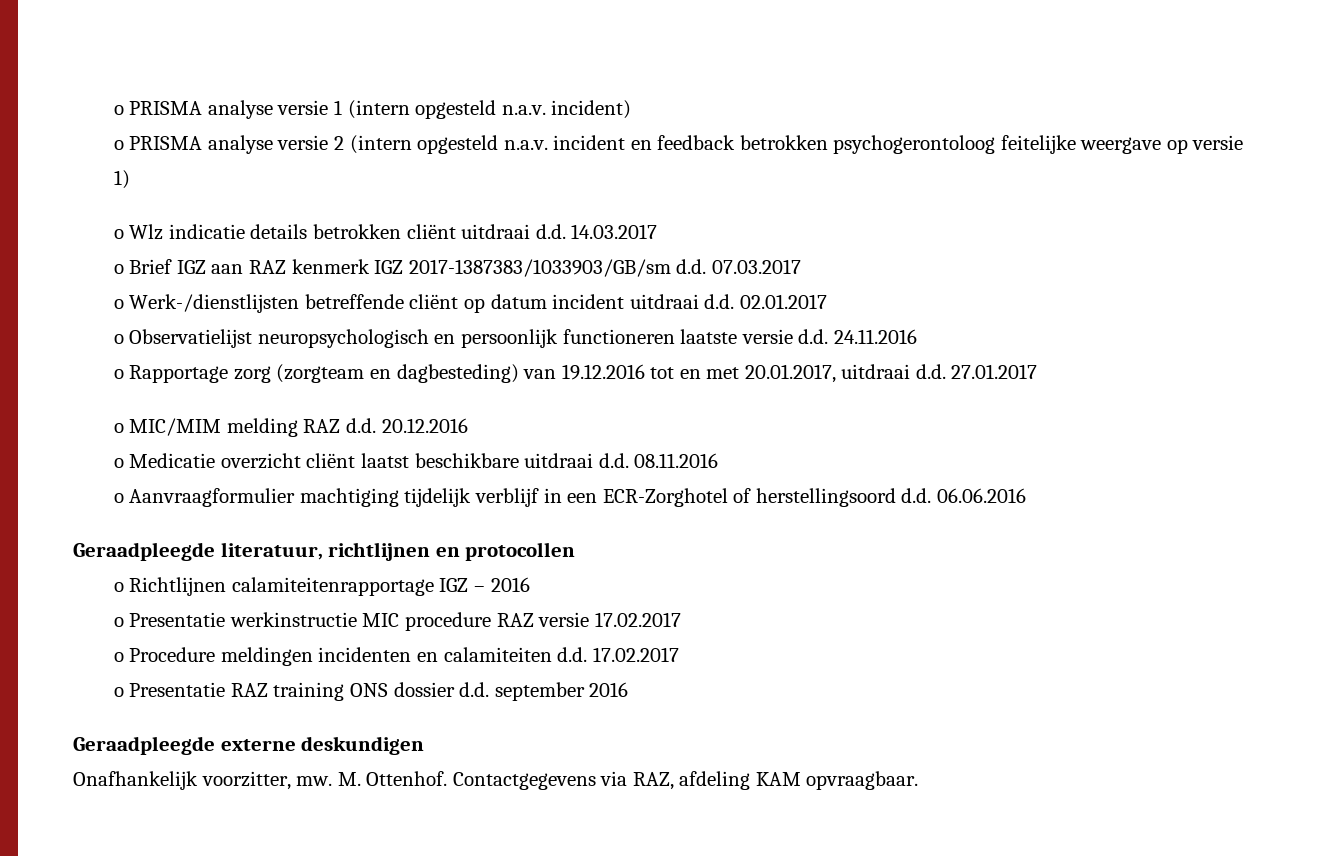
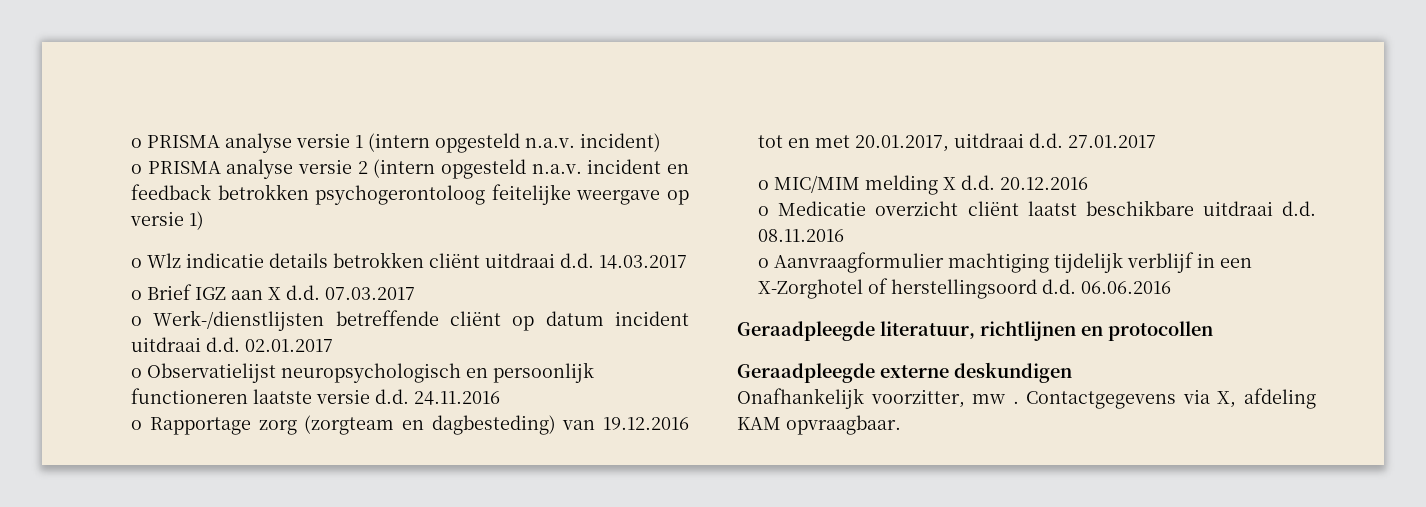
[249,259,671,277] RAZ kenmerk IGZ 2017-1387383/1033903/GB/sm -> [268,287,282,300] X
[303,419,341,433] RAZ -> [943,177,957,190] X
[602,488,728,507] ECR-Zorghotel -> [758,279,864,299] X-Zorghotel
[113,577,530,596] [113,612,681,631] [113,647,679,666] [113,682,629,701] // o Richtlijnen calamiteitenrapportage IGZ – 2016 // o Presentatie werkinstructie MIC procedure RAZ versie 17.02.2017 // o Procedure meldingen incidenten en calamiteiten d.d. 17.02.2017 // o Presentatie RAZ training ONS dossier d.d. september 2016 -> (1213, 331) none
[296,771,448,786] mw. M. Ottenhof. -> [972,394,1019,404] mw .
[632,772,674,790] RAZ, -> [1217,391,1237,408] X,

